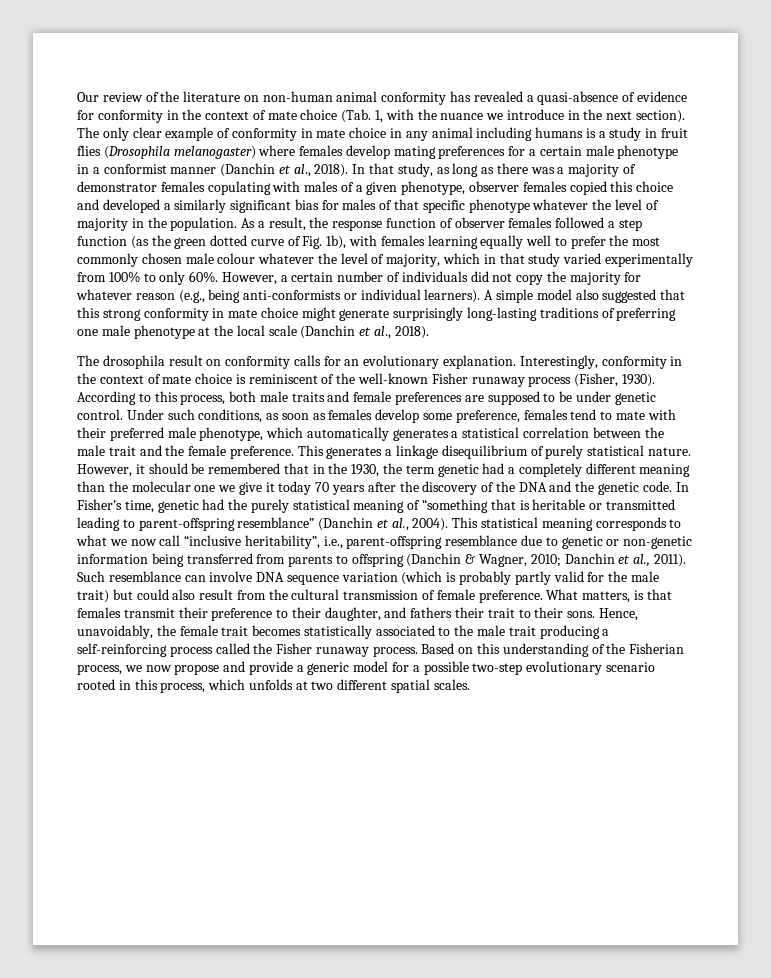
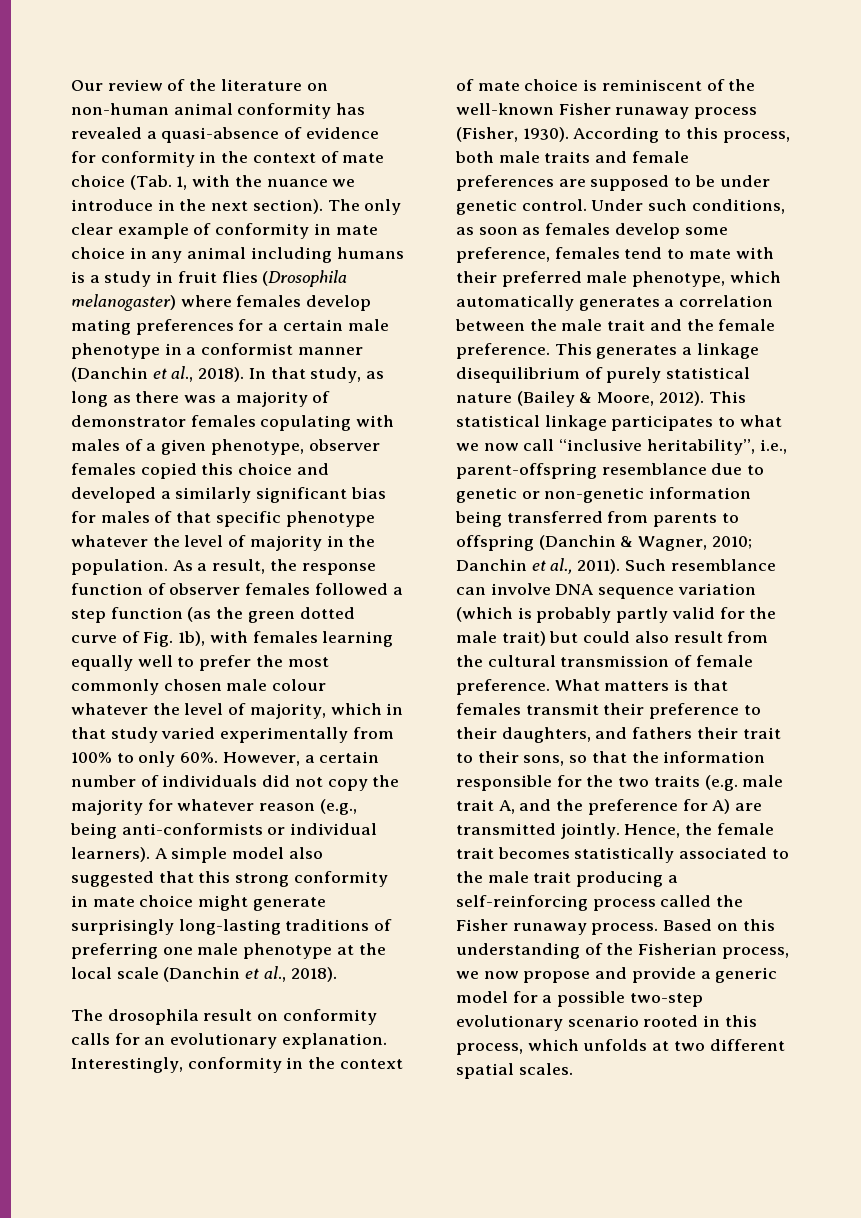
[462,427,520,438] statistical -> (675, 303) none
[647,447,691,456] [77,463,691,477] [77,481,689,495] [77,499,675,513] [77,517,667,531] nature. However, it should be remembered that in the 1930, the term genetic had a completely different meaning than the molecular one we give it today 70 years after the discovery of the DNA and the genetic code. In Fisher’s time, genetic had the purely statistical meaning of “something that is heritable or transmitted leading to parent-offspring resemblance” (Danchin et al., 2004). This statistical meaning corresponds -> [456,391,746,407] [456,415,714,431] nature (Bailey & Moore, 2012). This statistical linkage participates
[582,591,631,603] matters, -> [604,681,670,691] matters
[324,607,381,621] daughter, -> [501,727,591,743] daughters,
[567,608,638,621] [77,625,153,639] sons. Hence, unavoidably, -> [523,751,766,766] [456,775,784,791] [456,799,763,815] [456,823,681,839] sons, so that the information responsible for the two traits (e.g. male trait A, and the preference for A) are transmitted jointly. Hence,

